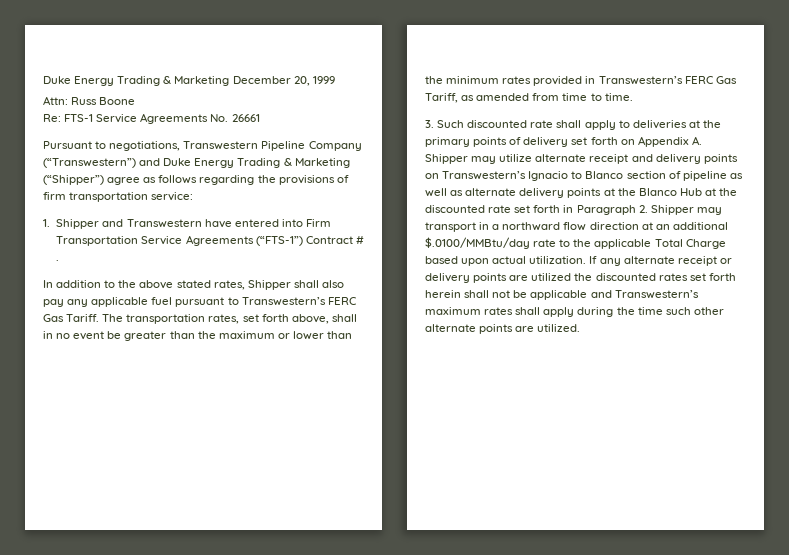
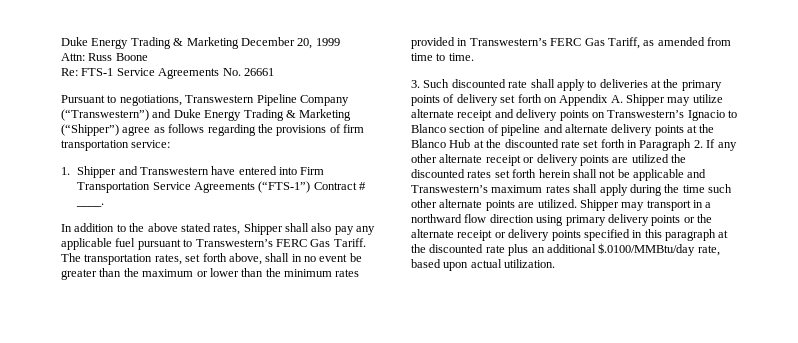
[56,260,60,261] . -> [76,203,105,207] ____.
[729,173,743,179] [425,188,464,197] as well as -> [543,124,563,133] and
[650,205,722,215] [425,222,728,232] [425,237,726,249] [425,256,587,266] Shipper may transport in a northward flow direction at an additional $.0100/MMBtu/day rate to the applicable Total Charge based upon actual utilization. -> (703, 144) none
(621, 262) none -> [411,154,437,163] other
(581, 328) none -> [579,199,712,211] [411,214,712,226] [411,229,729,241] [411,243,720,256] [411,259,556,271] Shipper may transport in a northward flow direction using primary delivery points or the alternate receipt or delivery points specified in this paragraph at the discounted rate plus an additional $.0100/MMBtu/day rate, based upon actual utilization.

